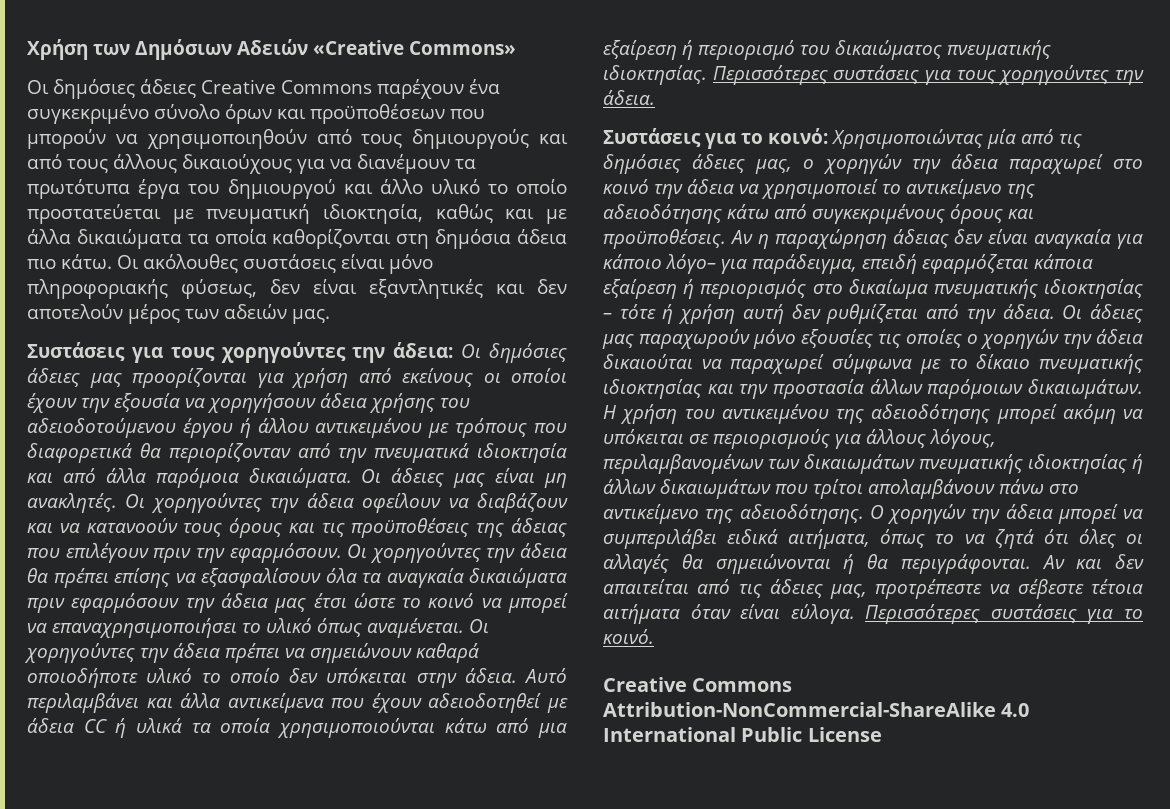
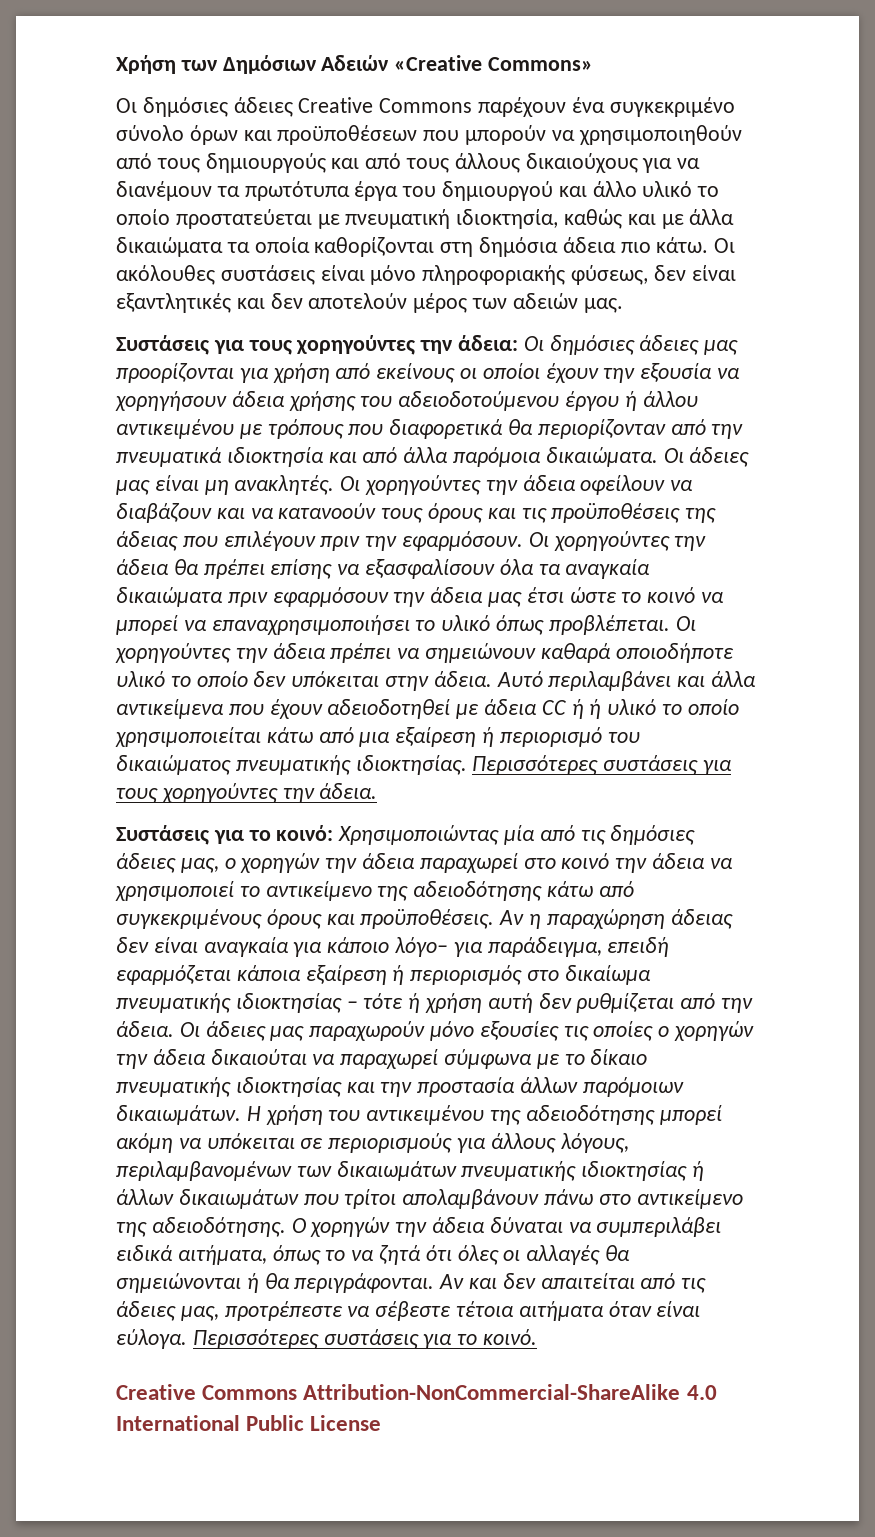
[367,618,464,638] αναμένεται. -> [548,615,670,635] προβλέπεται.
[136,718,435,738] υλικά τα οποία χρησιμοποιούνται -> [589,699,739,719] [115,727,261,747] ή υλικό το οποίο χρησιμοποιείται
[1057,504,1118,524] μπορεί -> [489,1217,563,1233] δύναται

